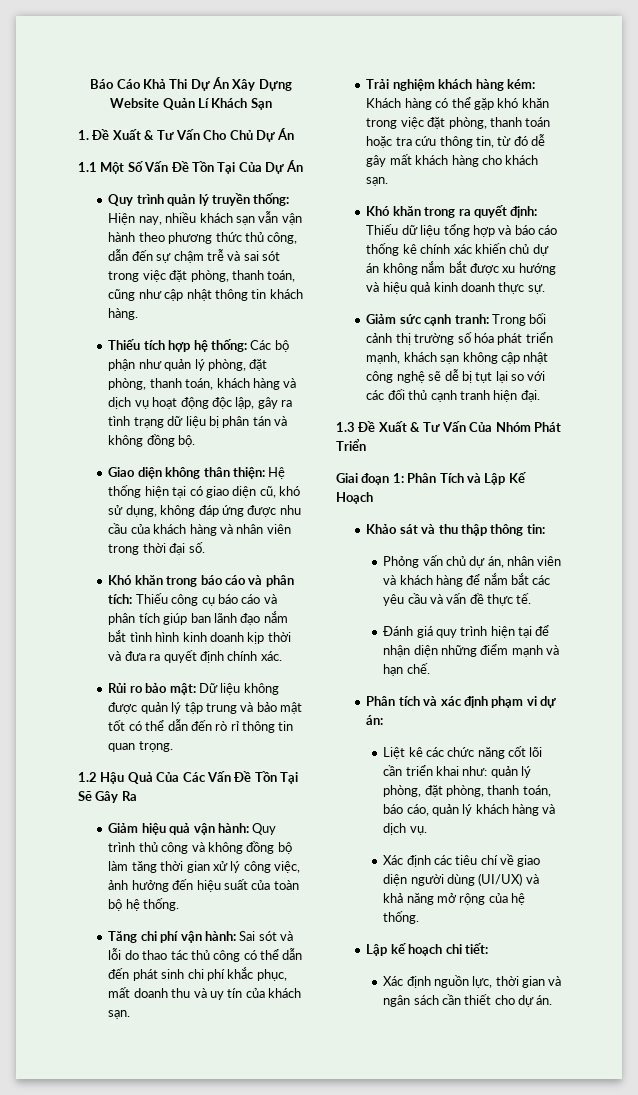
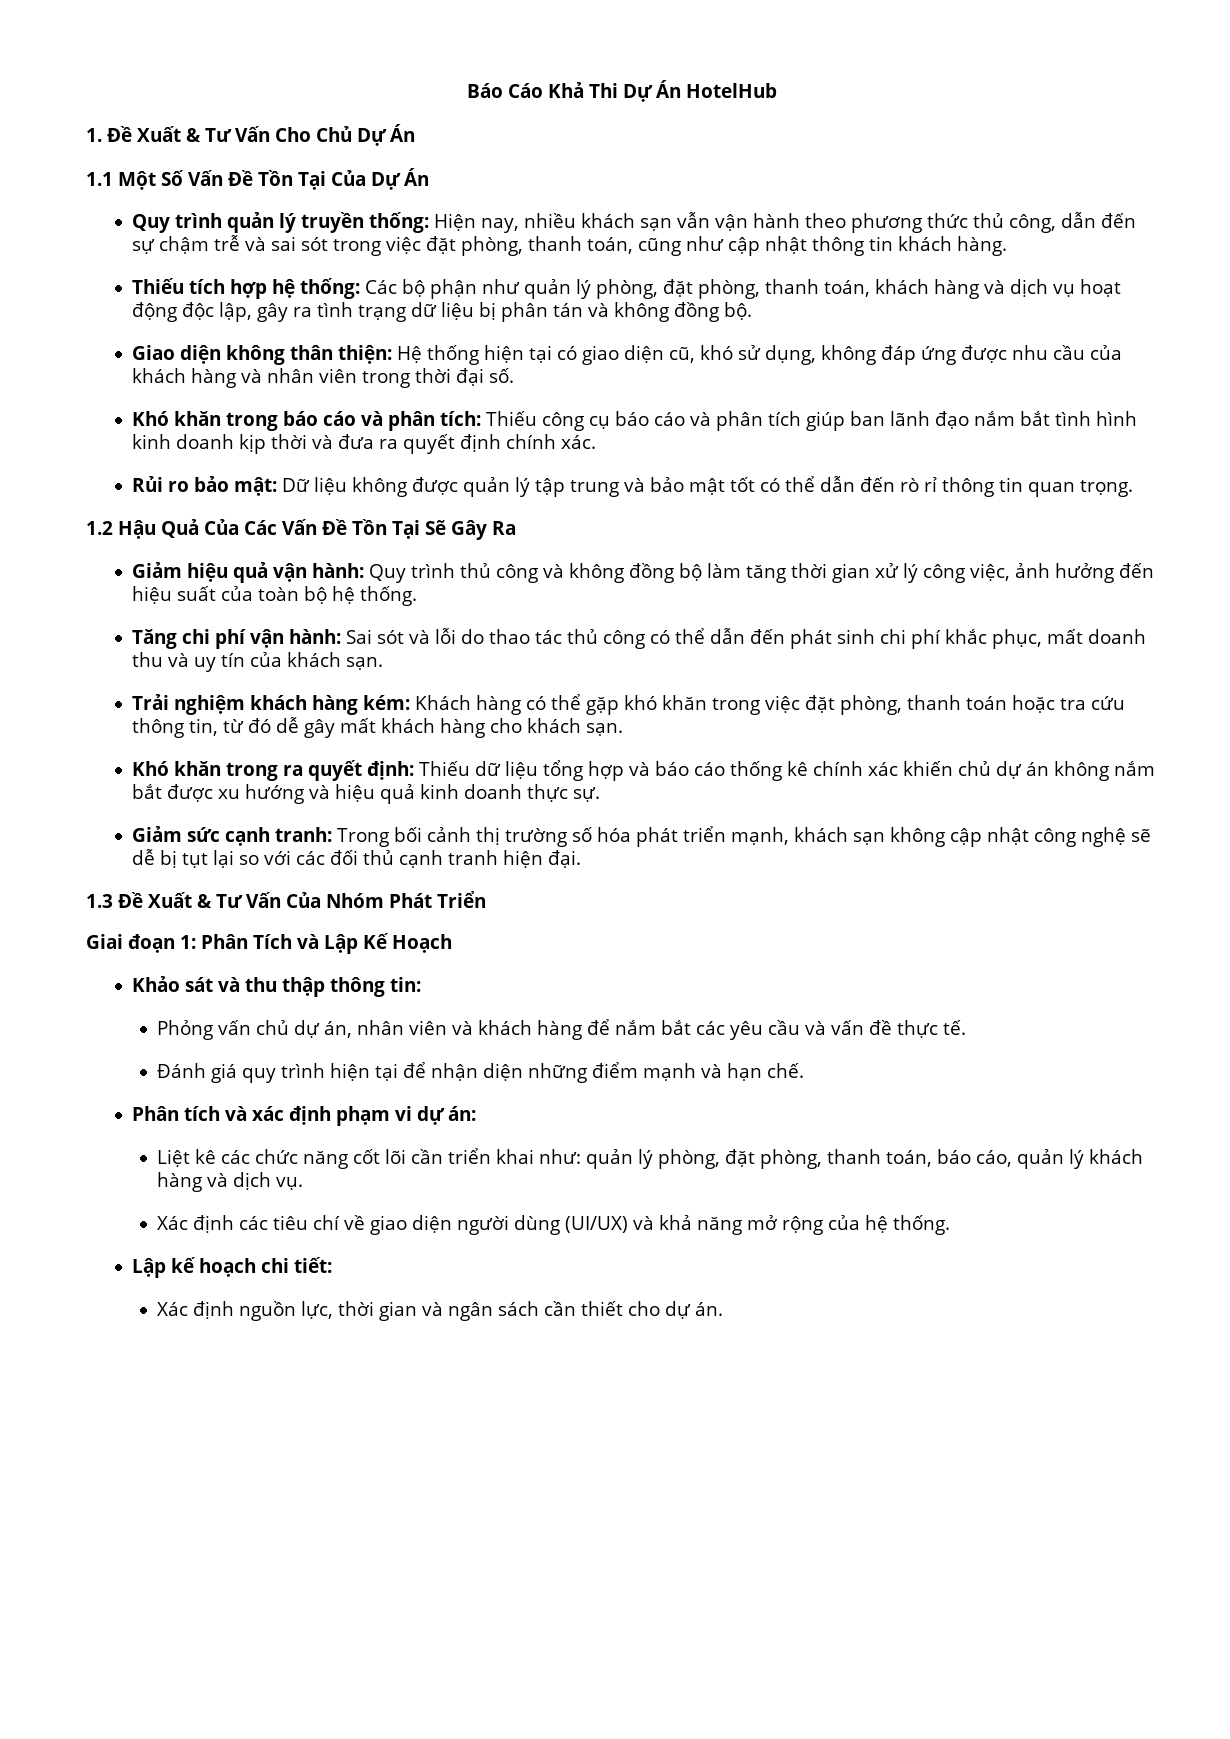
[232,79,292,91] [110,98,272,110] Xây Dựng Website Quản Lí Khách Sạn -> [685,83,777,98] HotelHub

